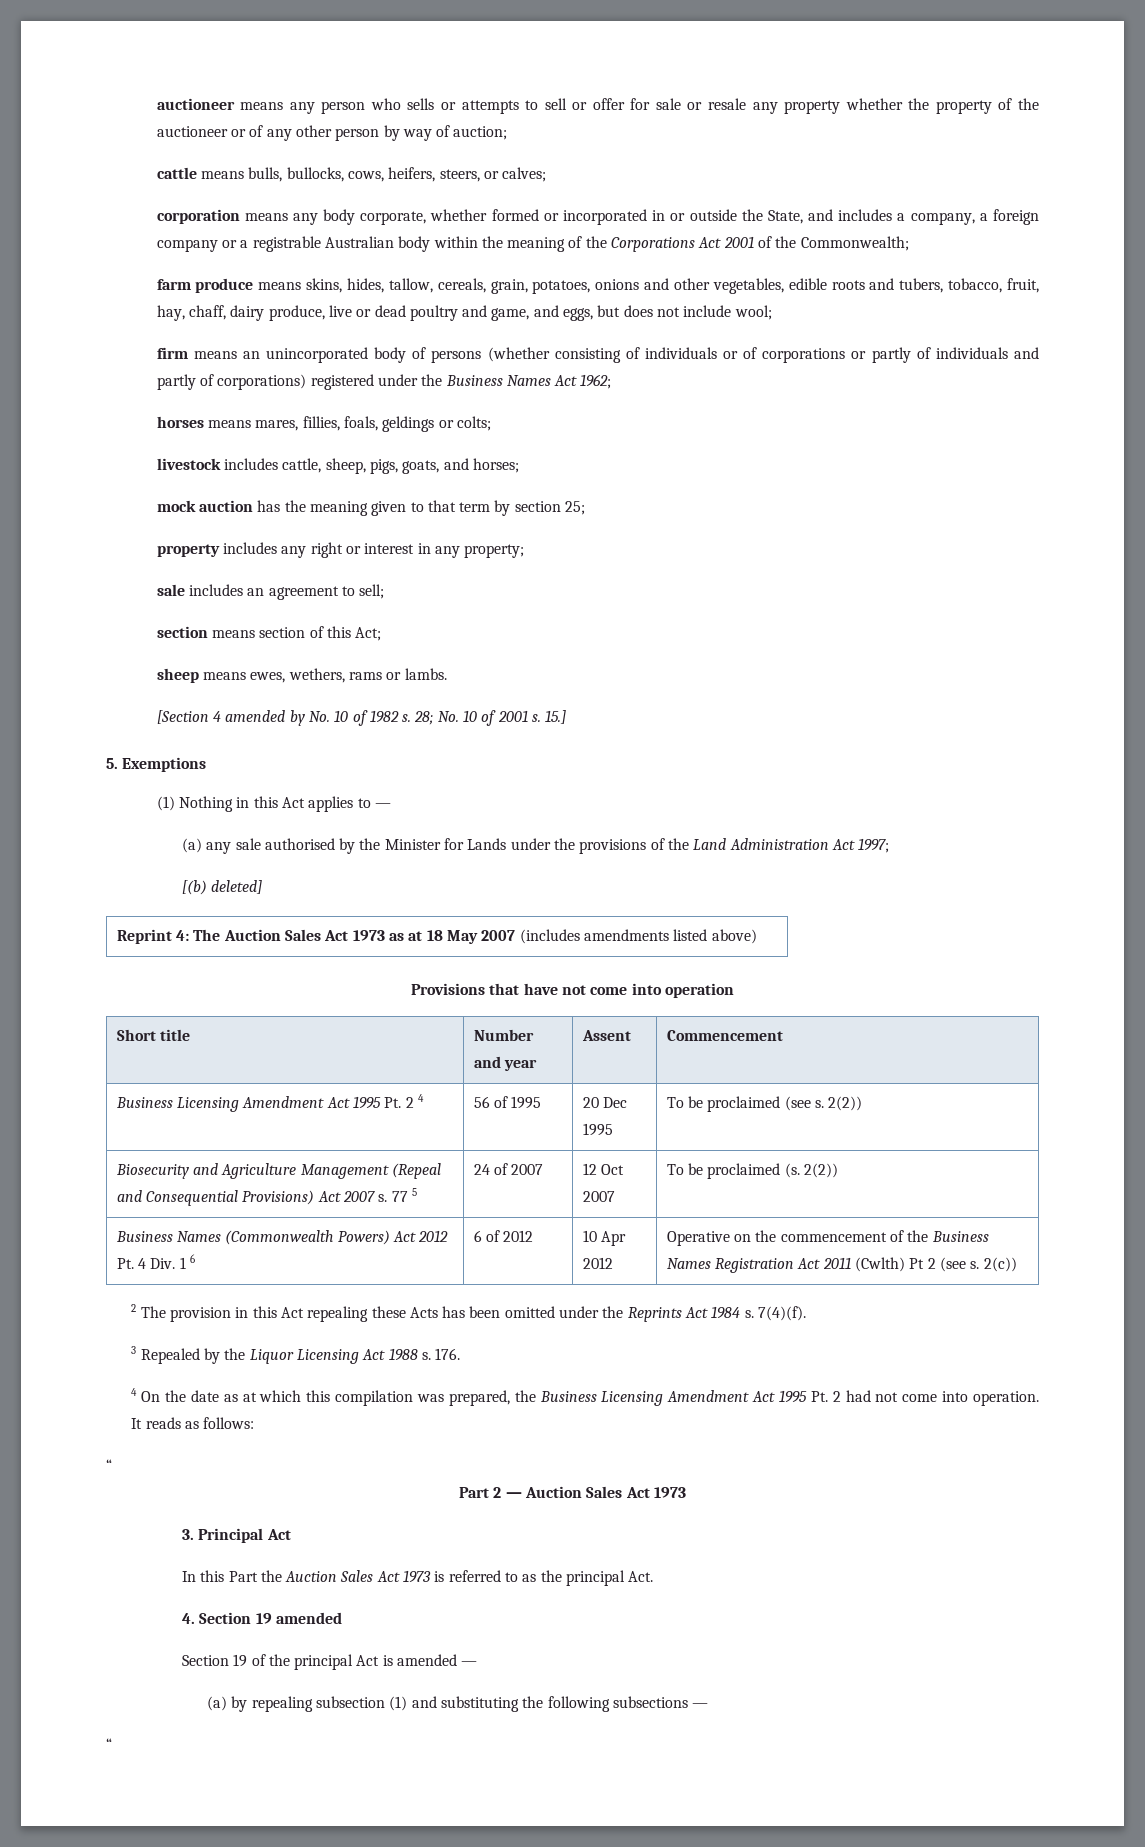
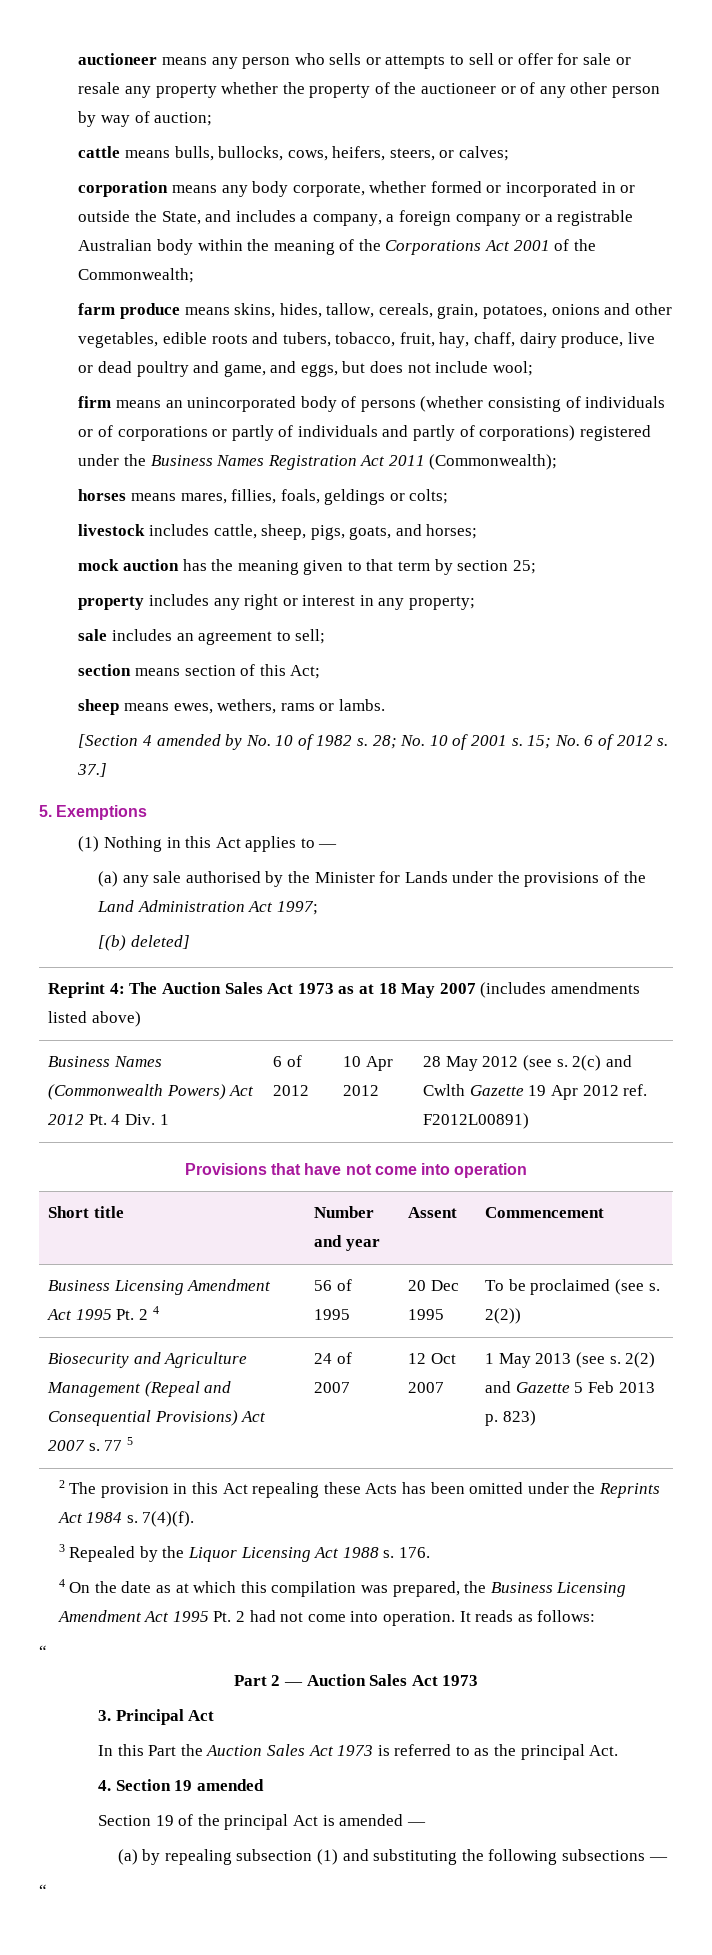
[554,374,612,389] Act 1962; -> [267,454,558,470] Registration Act 2011 (Commonwealth);
[545,710,567,724] 15.] -> [527,734,669,750] [77,763,108,777] 15; No. 6 of 2012 s. 37.]
(757, 936) none -> [48,1056,162,1067] [48,1084,255,1100] [48,1114,169,1125] [273,1055,302,1067] [273,1085,310,1096] [343,1056,393,1071] [343,1085,380,1096] [423,1055,632,1071] [423,1084,648,1100] [423,1113,530,1129] // Business Names (Commonwealth Powers) Act 2012 Pt. 4 Div. 1 | 6 of 2012 | 10 Apr 2012 | 28 May 2012 (see s. 2(c) and Cwlth Gazette 19 Apr 2012 ref. F2012L00891)
[666,1163,839,1179] [115,1230,449,1245] [116,1254,196,1269] [473,1230,534,1242] [582,1230,627,1246] [582,1257,613,1269] [666,1230,989,1246] [666,1257,1017,1273] To be proclaimed (s. 2(2)) // Business Names (Commonwealth Powers) Act 2012 Pt. 4 Div. 1 6 | 6 of 2012 | 10 Apr 2012 | Operative on the commencement of the Business Names Registration Act 2011 (Cwlth) Pt 2 (see s. 2(c)) -> [485,1352,656,1368] [485,1381,655,1393] [485,1410,536,1426] 1 May 2013 (see s. 2(2) and Gazette 5 Feb 2013 p. 823)

